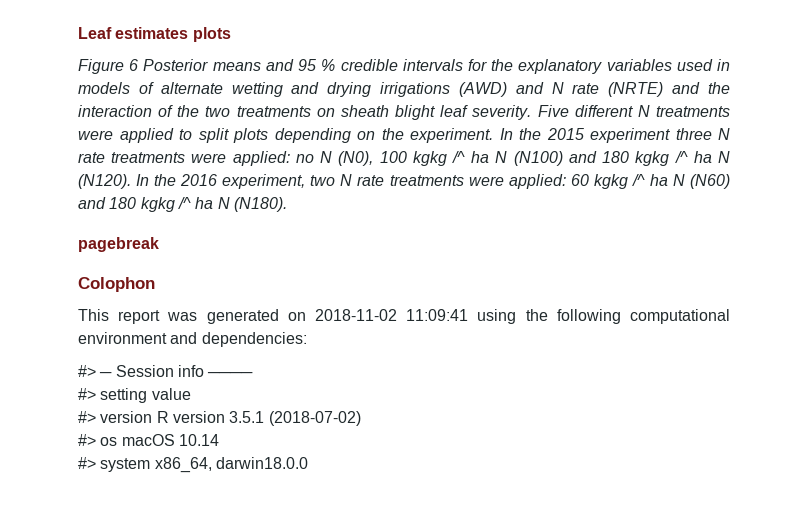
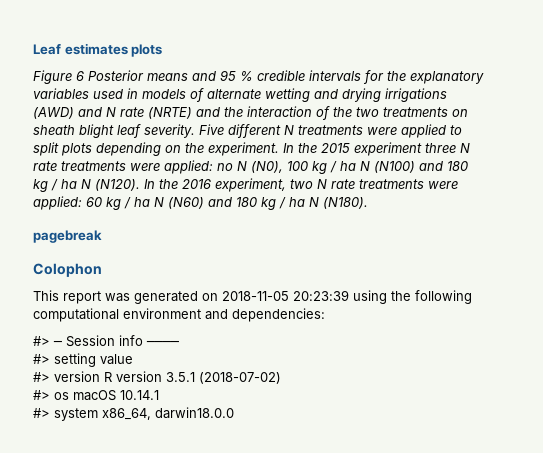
[412,151,466,166] kgkg /^ -> [312,161,337,174] kg /
[635,151,688,166] kgkg /^ -> [33,179,58,192] kg /
[593,174,645,189] kgkg /^ -> [106,197,131,210] kg /
[140,197,191,212] kgkg /^ -> [261,197,286,210] kg /
[315,309,469,321] 2018-11-02 11:09:41 -> [222,290,349,301] 2018-11-05 20:23:39
[178,434,219,446] 10.14 -> [120,390,159,400] 10.14.1

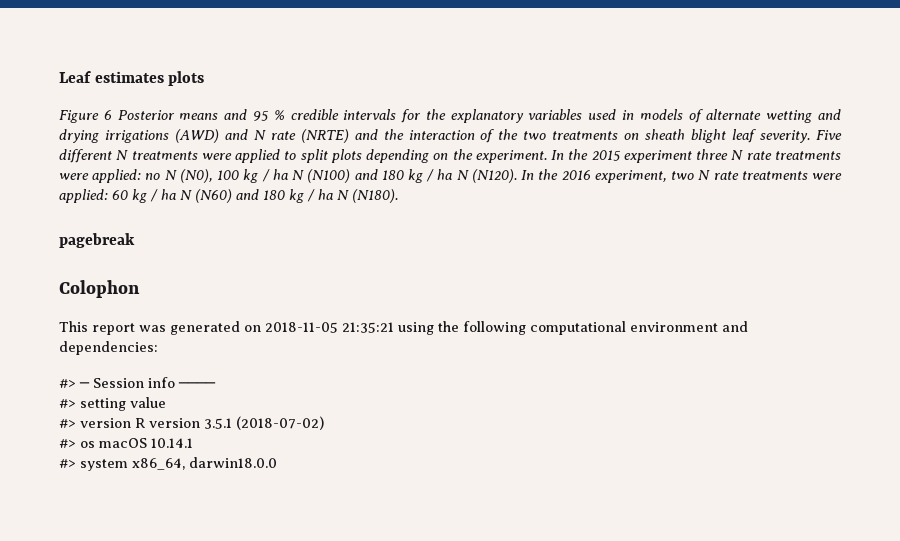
[293,290,349,301] 20:23:39 -> [342,322,394,333] 21:35:21

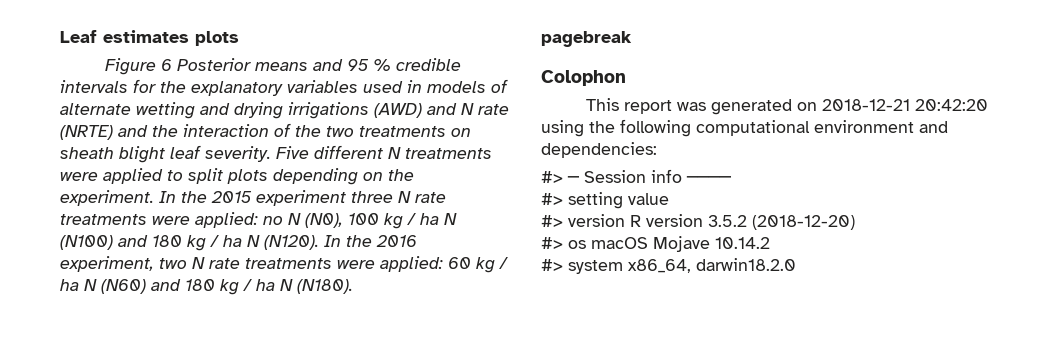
[265,322,394,333] 2018-11-05 21:35:21 -> [821,99,988,111] 2018-12-21 20:42:20
[204,416,324,430] 3.5.1 (2018-07-02) -> [708,215,855,230] 3.5.2 (2018-12-20)
[151,438,193,448] 10.14.1 -> [653,236,770,252] Mojave 10.14.2
[189,457,277,468] darwin18.0.0 -> [696,258,796,271] darwin18.2.0

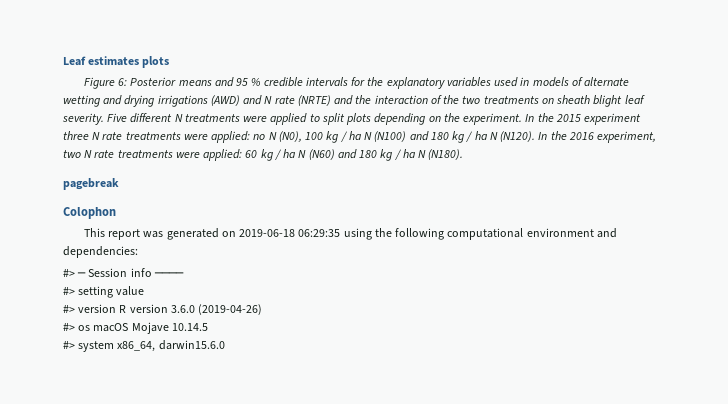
[160,59,172,71] 6 -> [118,78,128,86] 6:
[821,99,988,111] 2018-12-21 20:42:20 -> [239,229,341,237] 2019-06-18 06:29:35
[708,215,855,230] 3.5.2 (2018-12-20) -> [170,304,263,315] 3.6.0 (2019-04-26)
[715,237,770,249] 10.14.2 -> [171,323,208,331] 10.14.5
[696,258,796,271] darwin18.2.0 -> [158,340,225,350] darwin15.6.0

